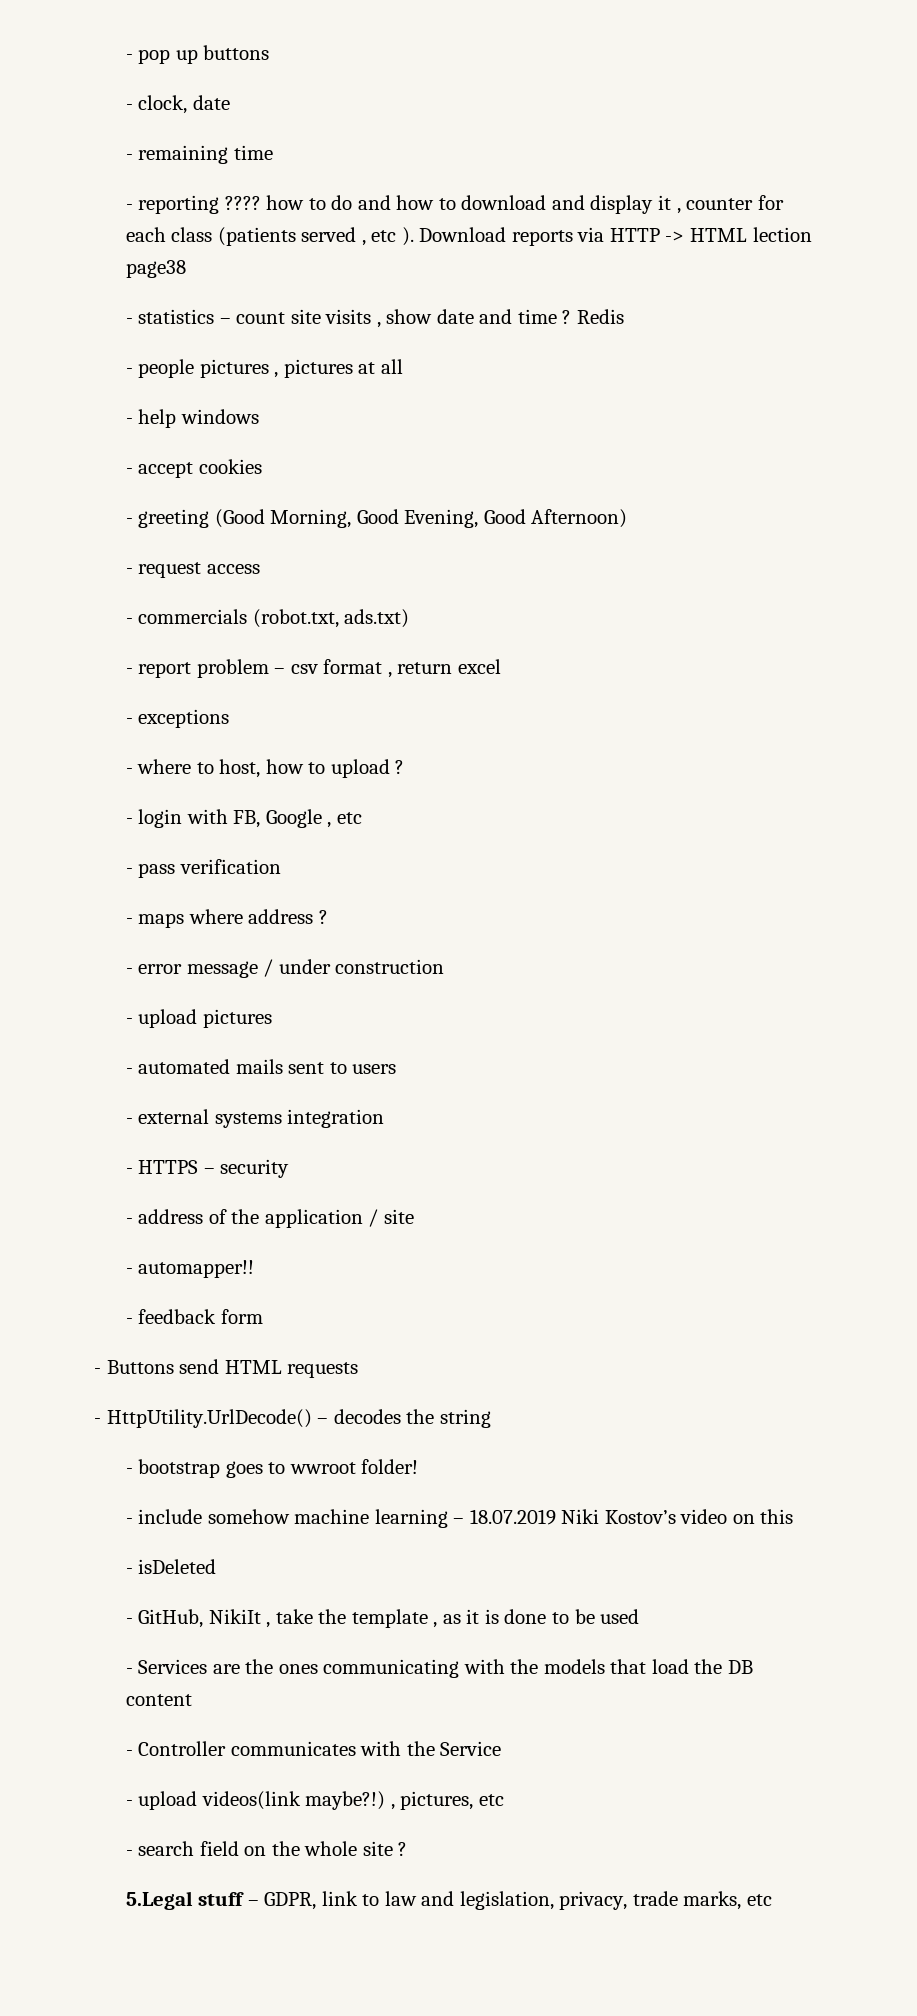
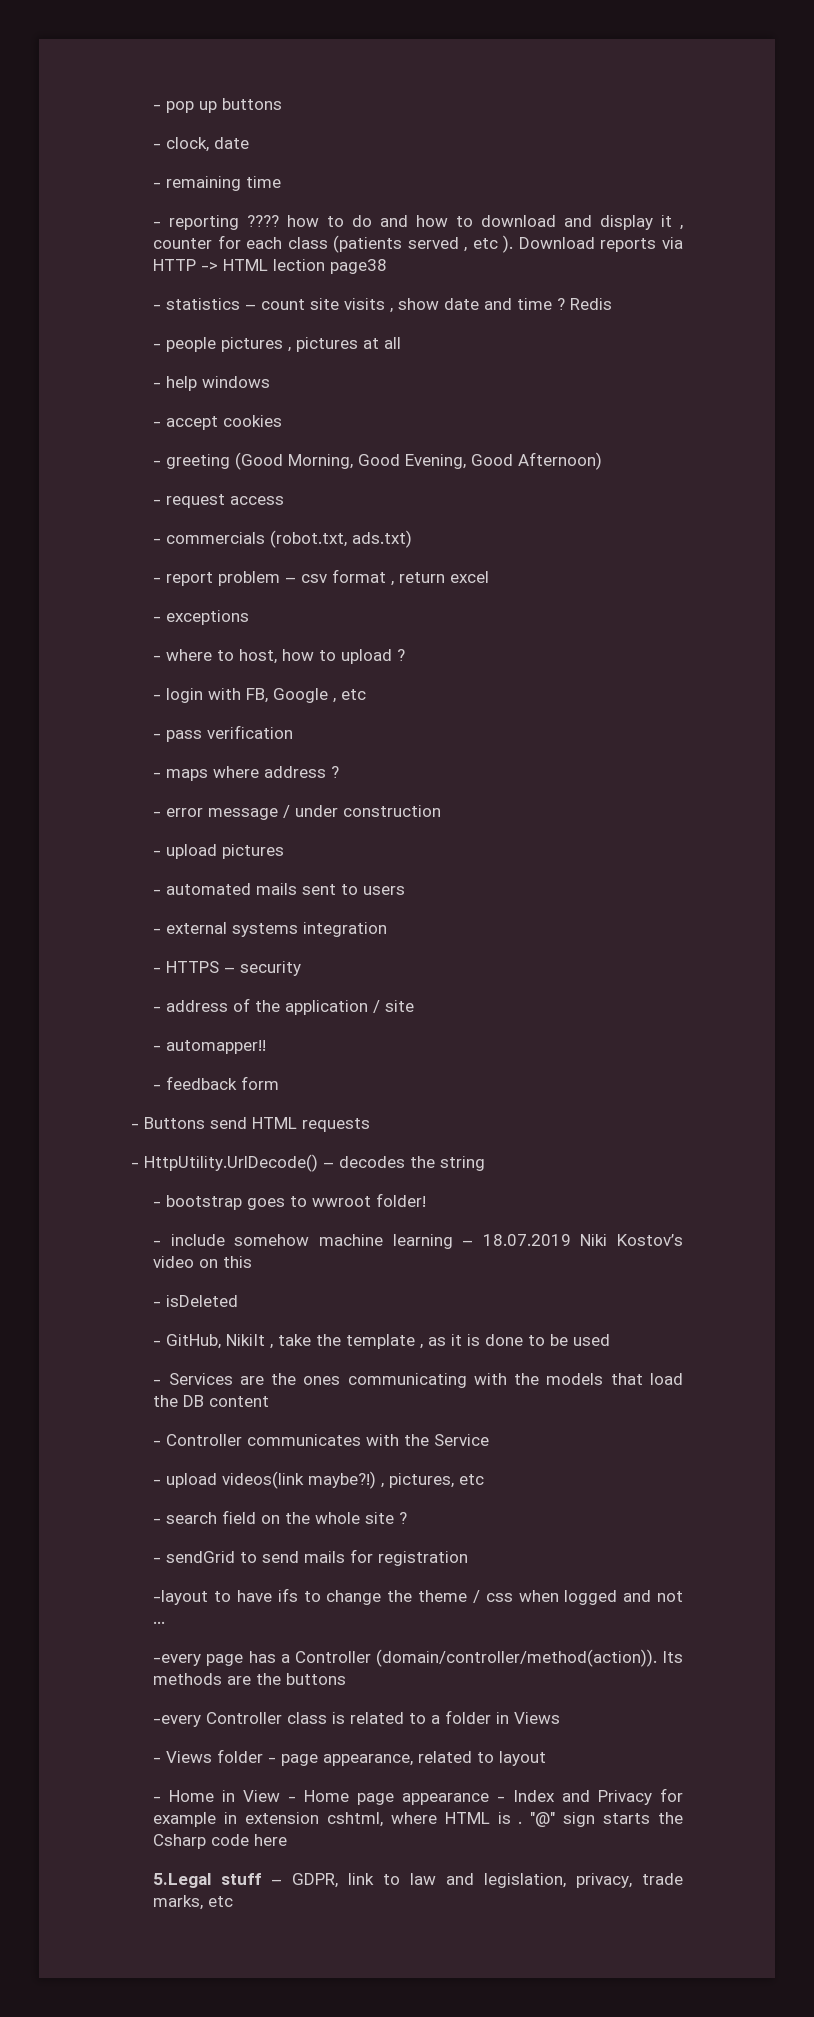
(408, 1849) none -> [153,1549,469,1566] [153,1588,683,1605] [153,1621,166,1624] [153,1649,683,1667] [153,1673,347,1685] [153,1710,561,1727] [153,1749,547,1766] [153,1788,683,1805] [153,1812,684,1827] [153,1834,288,1849] // - sendGrid to send mails for registration // -layout to have ifs to change the theme / css when logged and not ... // -every page has a Controller (domain/controller/method(action)). Its methods are the buttons // -every Controller class is related to a folder in Views // - Views folder - page appearance, related to layout // - Home in View - Home page appearance - Index and Privacy for example in extension cshtml, where HTML is . "@" sign starts the Csharp code here

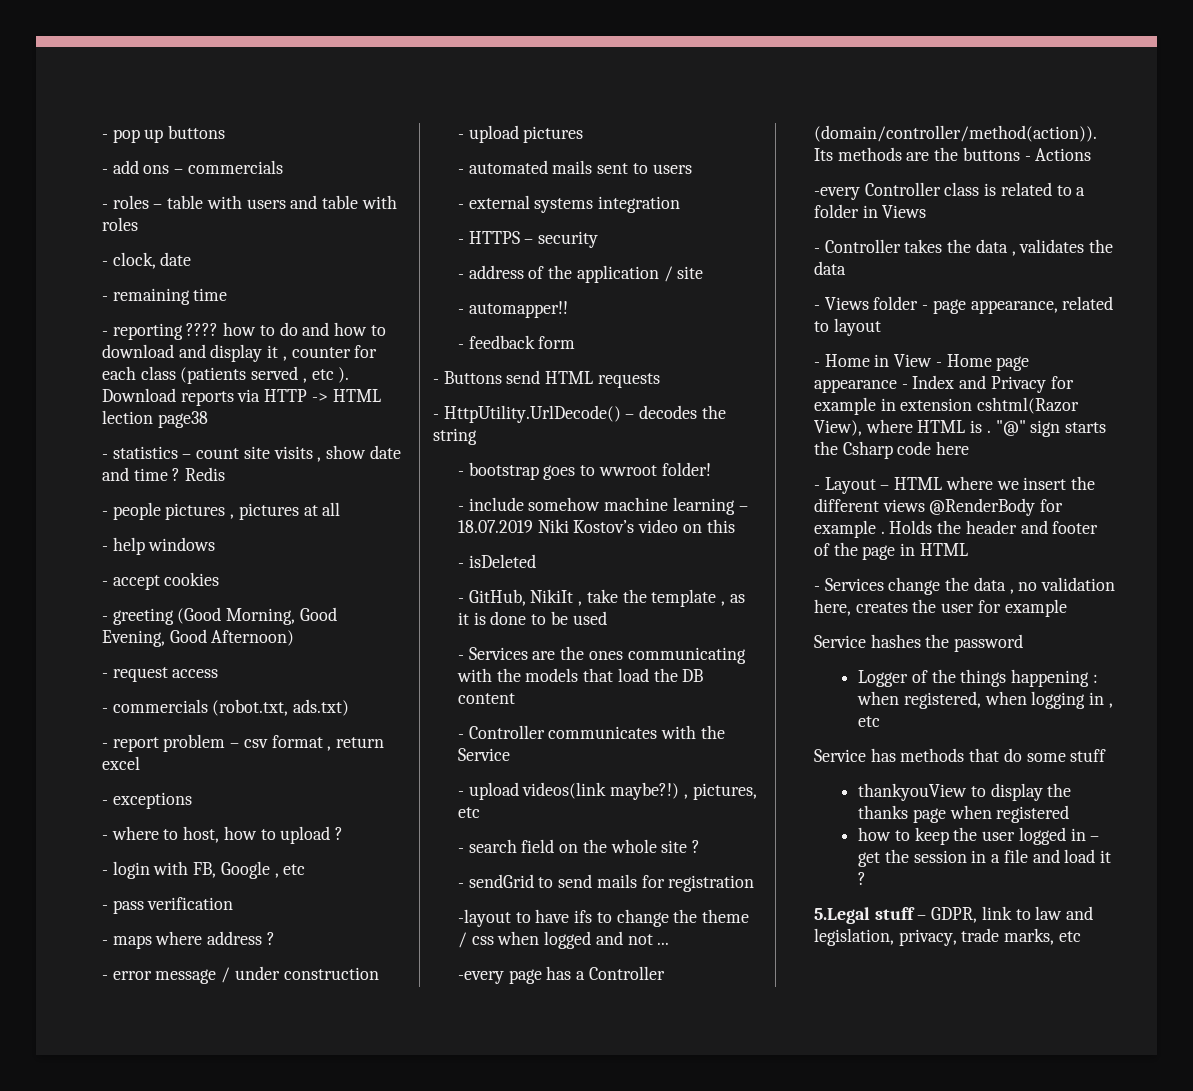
(283, 104) none -> [101,160,283,174] [101,195,397,209] [101,217,138,231] // - add ons – commercials // - roles – table with users and table with roles
(347, 1679) none -> [1024,148,1092,161] - Actions
(561, 1718) none -> [813,239,1114,256] [813,261,846,275] // - Controller takes the data , validates the data
[326,1812,383,1827] cshtml, -> [977,397,1080,414] [813,420,862,436] cshtml(Razor View),
(288, 1840) none -> [813,476,1096,494] [813,498,1064,516] [813,520,1099,538] [813,542,968,560] [813,577,1116,595] [813,599,1067,617] [813,634,1024,652] [858,669,1098,687] [857,691,1113,709] [858,716,881,727] [813,748,1107,762] [858,783,1072,801] [858,805,1070,823] [858,827,1100,845] [858,849,1112,867] [858,872,867,885] // - Layout – HTML where we insert the different views @RenderBody for example . Holds the header and footer of the page in HTML // - Services change the data , no validation here, creates the user for example // Service hashes the password // Logger of the things happening : when registered, when logging in , etc // Service has methods that do some stuff // thankyouView to display the thanks page when registered // how to keep the user logged in – get the session in a file and load it ?

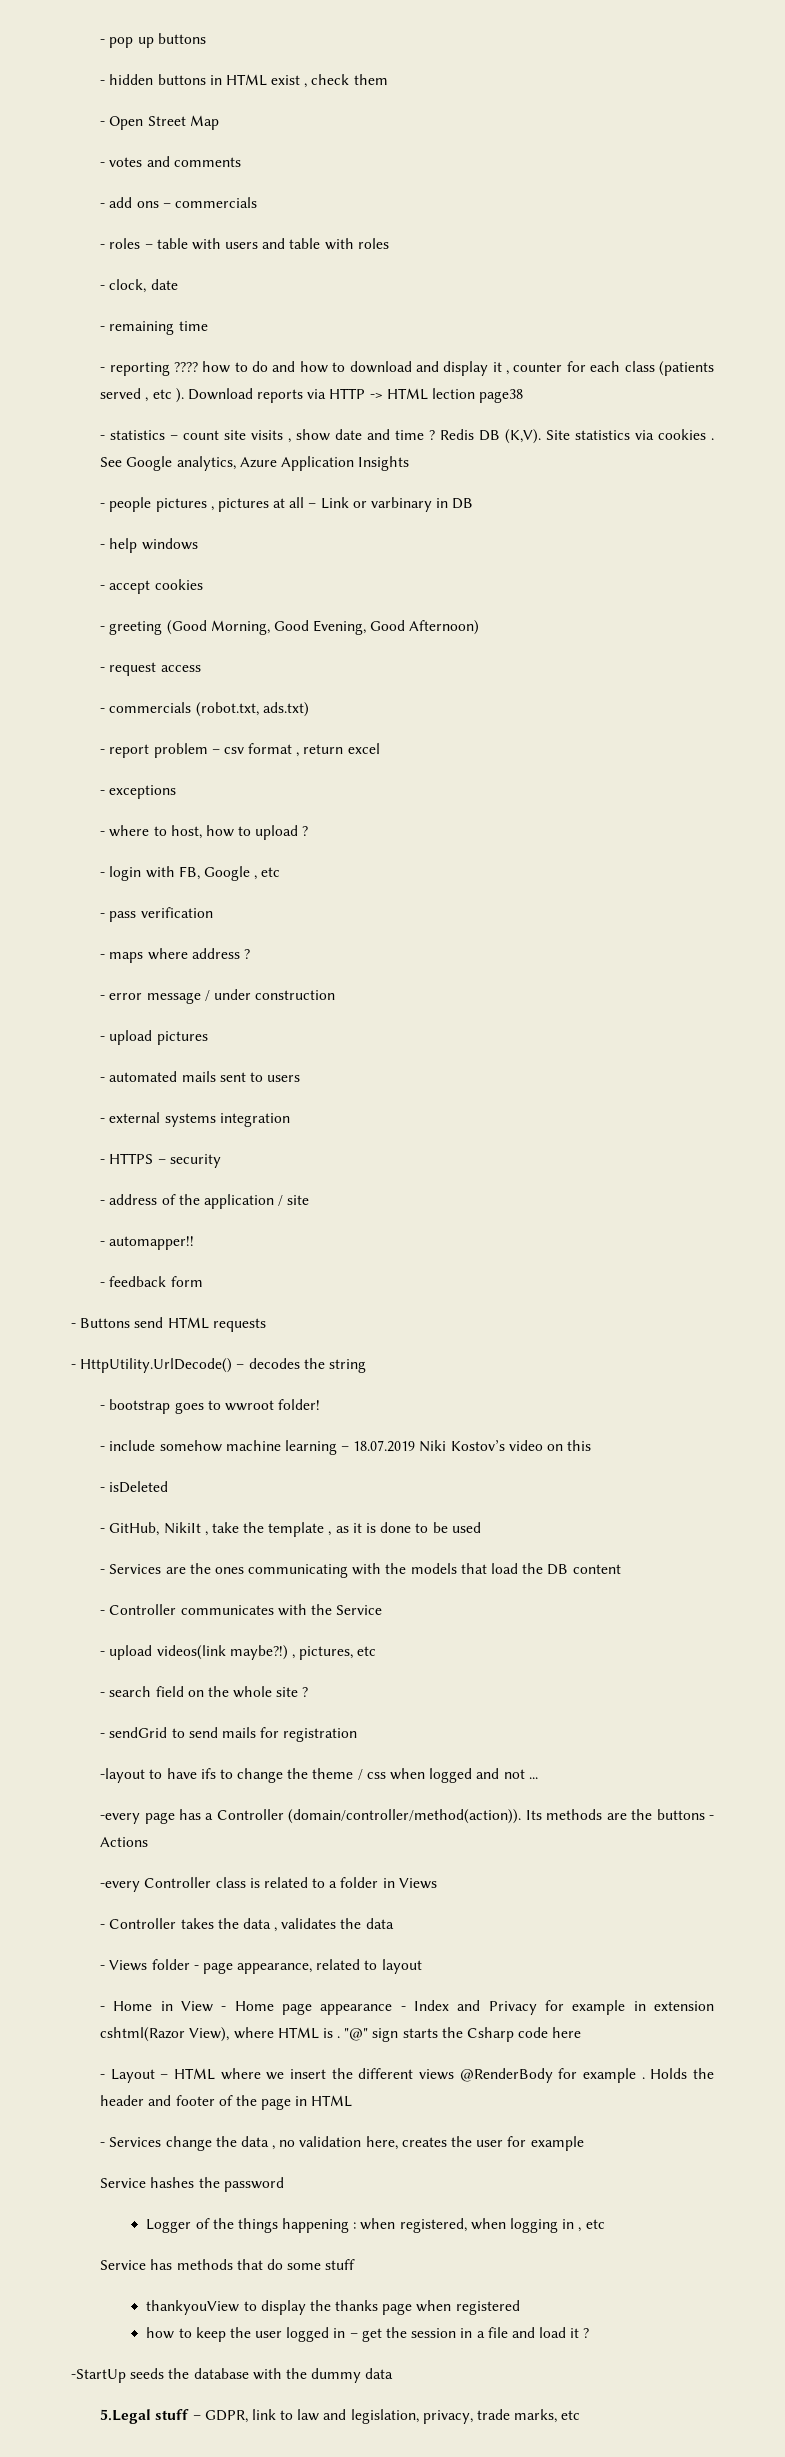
(226, 132) none -> [100,74,388,88] [100,115,219,130] [100,156,241,167] // - hidden buttons in HTML exist , check them // - Open Street Map // - votes and comments
(226, 474) none -> [479,429,714,444] [100,456,410,471] DB (K,V). Site statistics via cookies . See Google analytics, Azure Application Insights
(341, 509) none -> [308,497,474,512] – Link or varbinary in DB
(867, 878) none -> [71,2368,394,2383] // -StartUp seeds the database with the dummy data

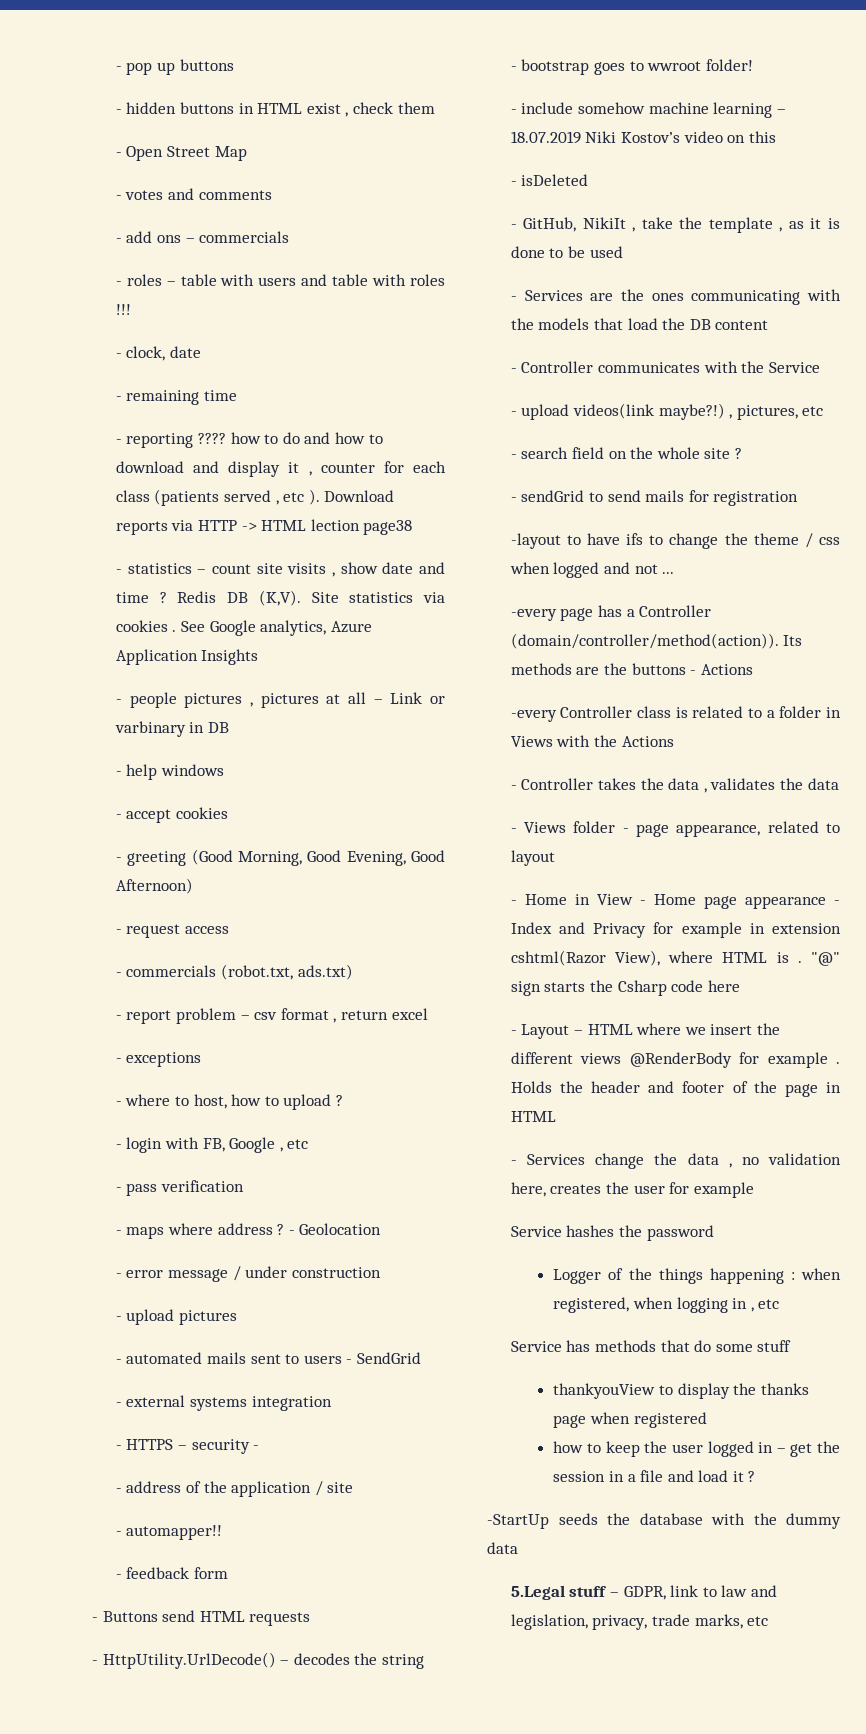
(389, 243) none -> [115,304,131,315] !!!
(250, 954) none -> [288,1223,382,1235] - Geolocation
(301, 1078) none -> [346,1352,421,1364] - SendGrid
(221, 1161) none -> [253,1445,260,1450] -
(437, 1883) none -> [556,735,674,747] with the Actions

